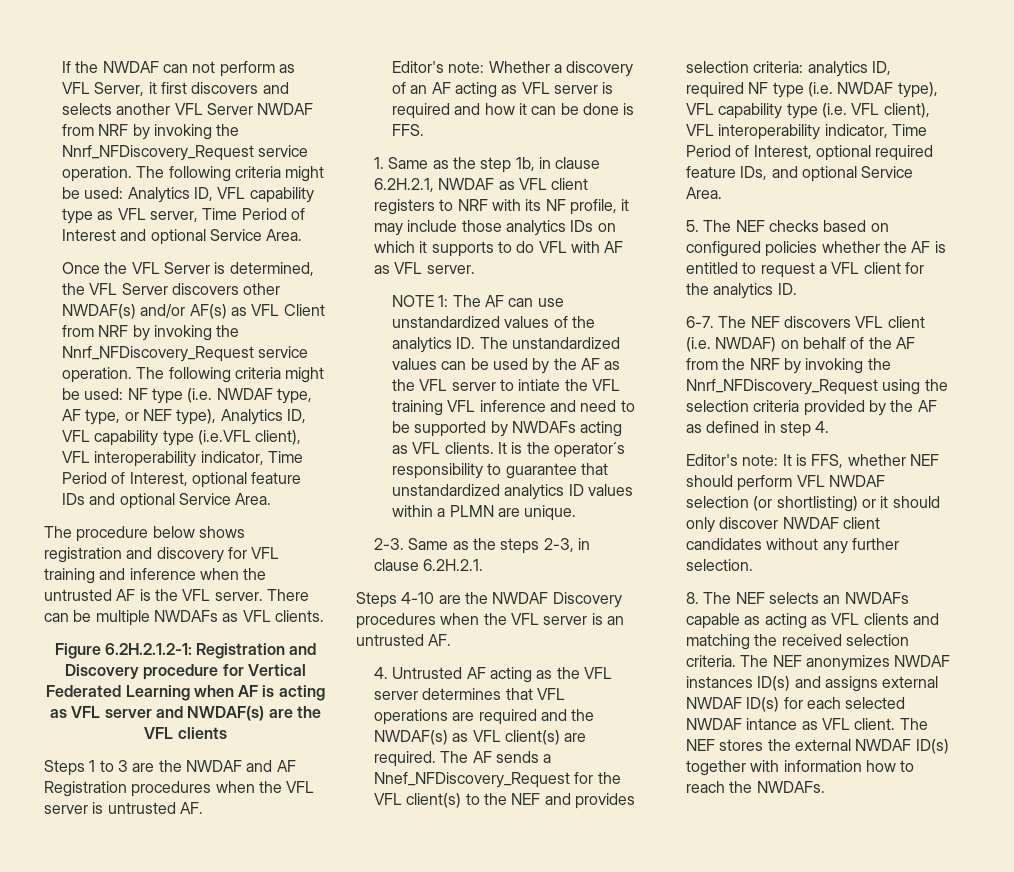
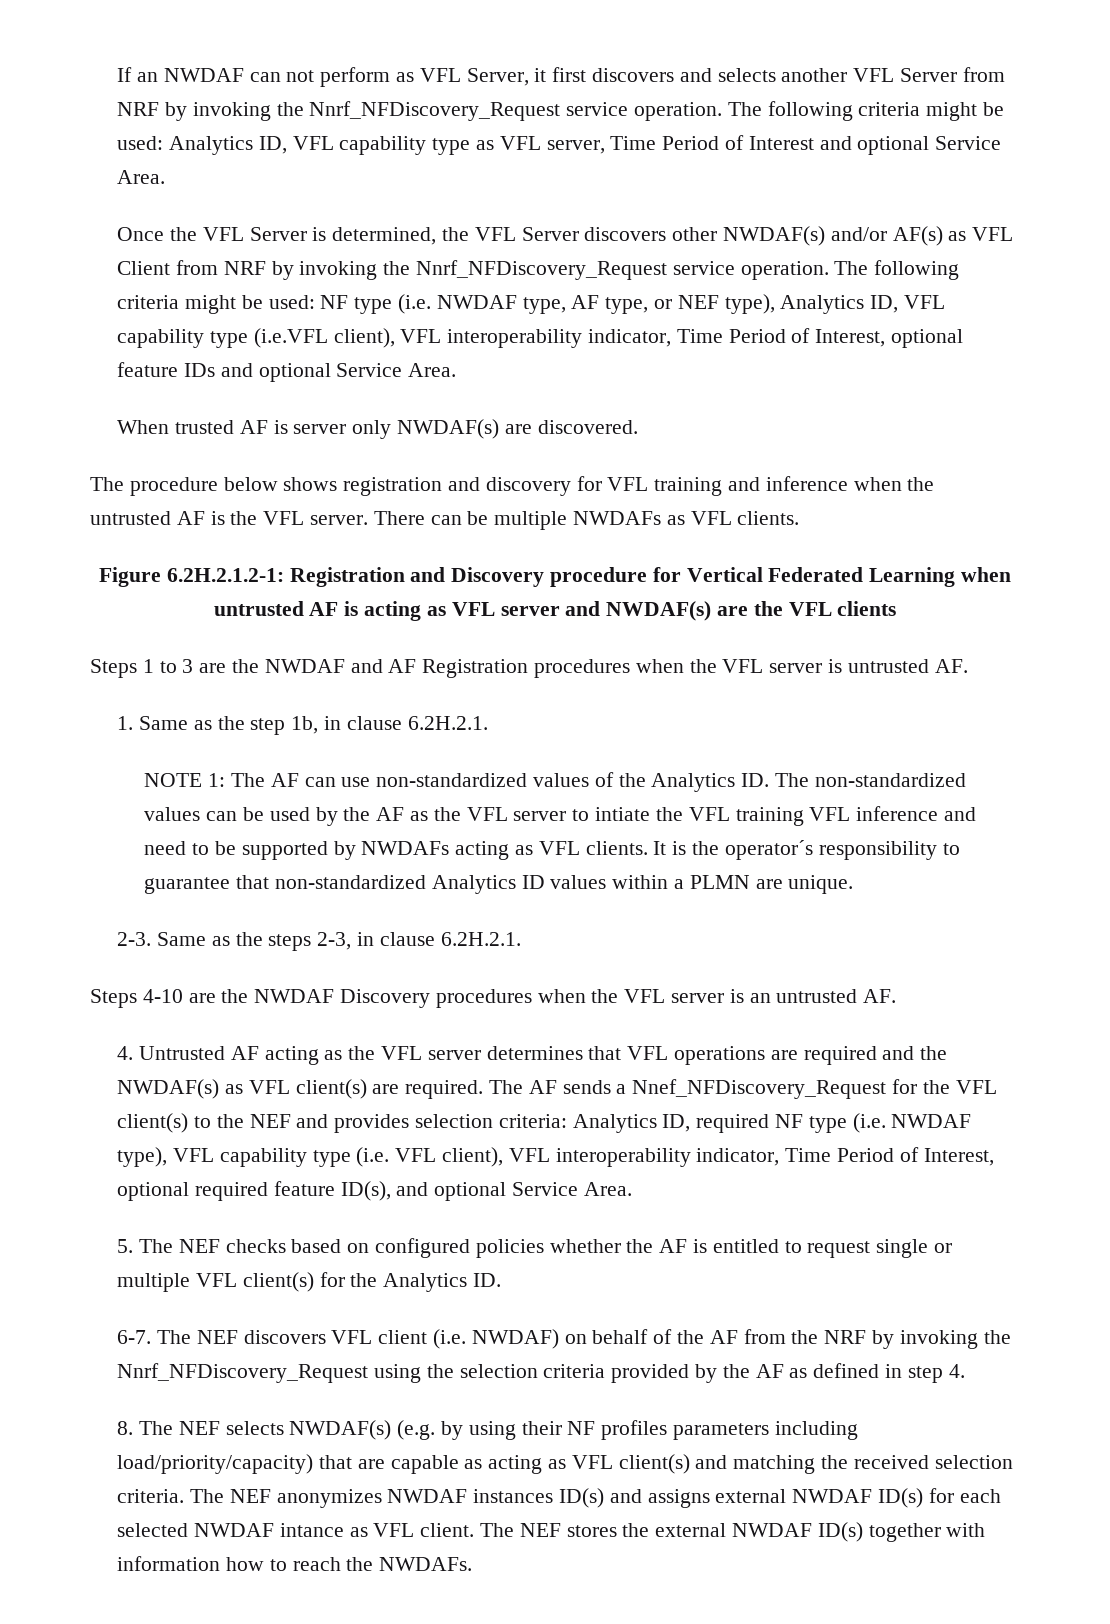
[75,61,99,73] the -> [137,72,159,82] an
[257,103,314,115] NWDAF -> (958, 75) none
(272, 499) none -> [117,419,638,439] // When trusted AF is server only NWDAF(s) are discovered.
(234, 691) none -> [213,601,304,616] untrusted
[391,61,634,77] [391,82,614,98] [391,103,635,119] [391,124,424,136] // Editor's note: Whether a discovery of an AF acting as VFL server is required and how it can be done is FFS. -> (968, 666) none
[373,178,589,192] [373,199,630,215] [373,220,616,236] [373,241,624,257] [373,262,475,274] 6.2H.2.1, NWDAF as VFL client registers to NRF with its NF profile, it may include those analytics IDs on which it supports to do VFL with AF as VFL server. -> [407,716,488,730] 6.2H.2.1.
[391,316,500,328] unstandardized -> [376,773,528,787] non-standardized
[391,337,452,353] analytics -> [651,773,736,792] Analytics
[511,337,620,349] unstandardized -> [814,773,966,787] non-standardized
[391,484,565,500] unstandardized analytics -> [275,875,516,894] non-standardized Analytics
[807,61,868,77] analytics -> [572,1114,657,1133] Analytics
[740,166,768,180] IDs, -> [340,1181,391,1201] ID(s),
[818,262,924,274] [685,283,774,299] a VFL client for the analytics -> [876,1239,953,1258] [117,1272,468,1292] single or multiple VFL client(s) for the Analytics
[685,454,939,468] [685,475,885,491] [685,496,940,512] [685,517,880,533] [685,538,899,554] [685,559,753,571] [685,592,909,604] Editor's note: It is FFS, whether NEF should perform VFL NWDAF selection (or shortlisting) or it should only discover NWDAF client candidates without any further selection. // 8. The NEF selects an NWDAFs -> [117,1420,858,1440] [117,1454,385,1474] 8. The NEF selects NWDAF(s) (e.g. by using their NF profiles parameters including load/priority/capacity) that are
[863,613,909,625] clients -> [618,1454,690,1474] client(s)

